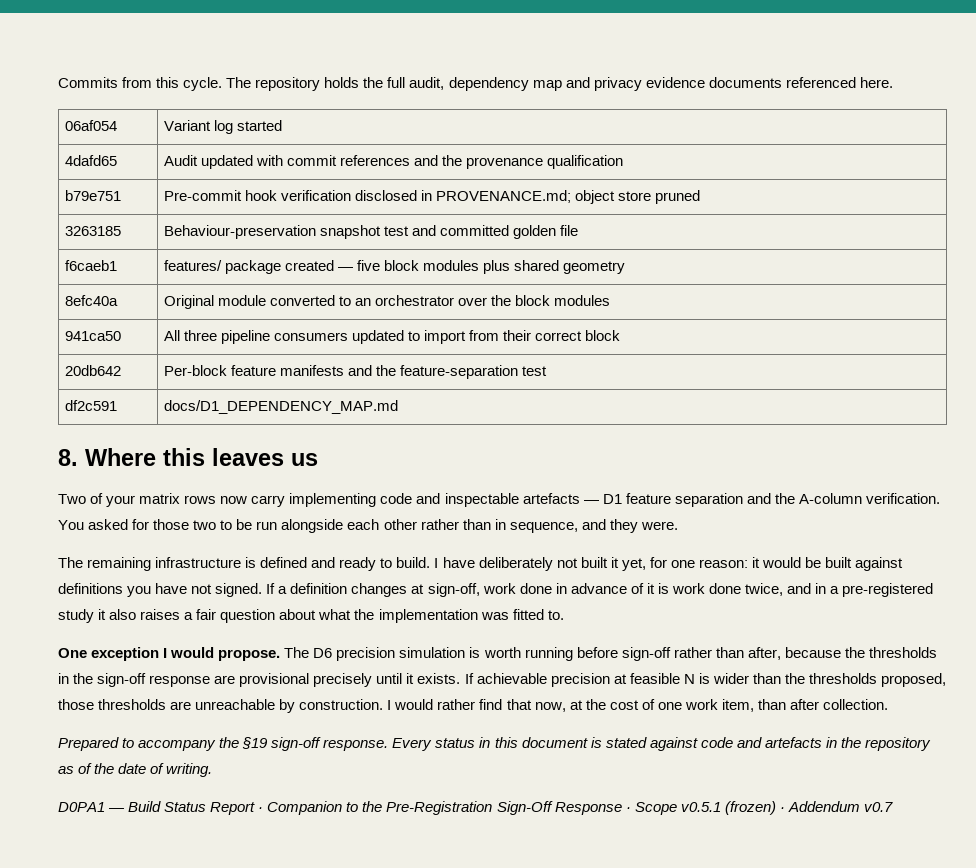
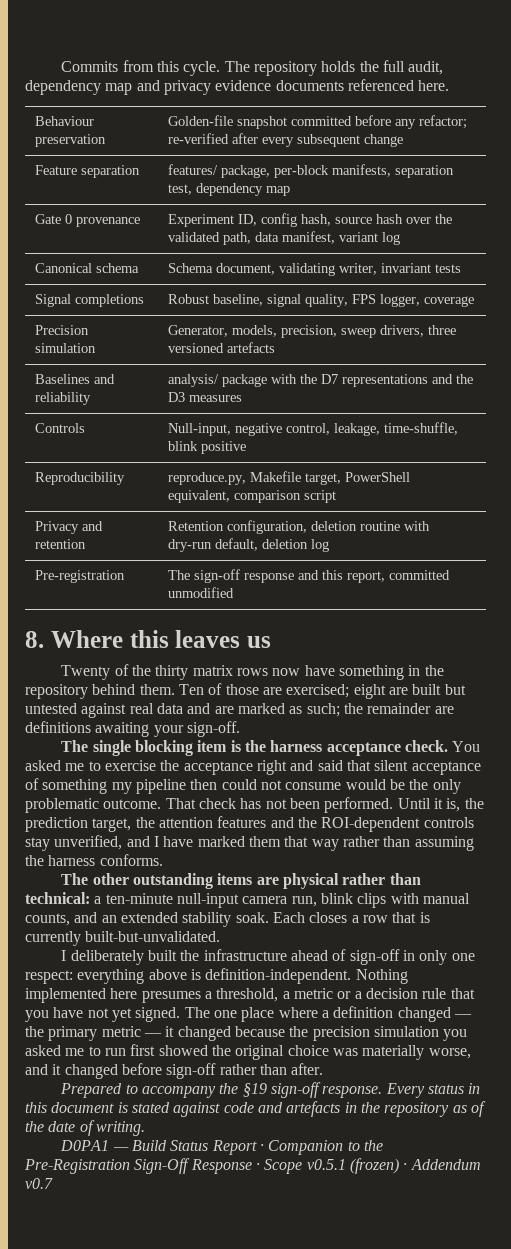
[64,120,117,131] [163,120,283,134] [64,155,117,166] [163,155,624,169] [64,190,121,201] [163,190,701,204] [64,226,121,236] [163,225,579,239] [64,260,117,271] [163,260,626,274] [64,295,118,306] [163,295,611,309] [64,331,121,341] [163,330,621,344] [64,365,121,376] [163,365,548,379] [64,400,117,411] [163,400,398,414] 06af054 | Variant log started // 4dafd65 | Audit updated with commit references and the provenance qualification // b79e751 | Pre-commit hook verification disclosed in PROVENANCE.md; object store pruned // 3263185 | Behaviour-preservation snapshot test and committed golden file // f6caeb1 | features/ package created — five block modules plus shared geometry // 8efc40a | Original module converted to an orchestrator over the block modules // 941ca50 | All three pipeline consumers updated to import from their correct block // 20db642 | Per-block feature manifests and the feature-separation test // df2c591 | docs/D1_DEPENDENCY_MAP.md -> [35,116,95,126] [35,134,107,147] [168,115,468,129] [168,133,404,147] [35,165,141,178] [168,164,455,178] [168,183,291,196] [35,214,141,227] [168,213,453,227] [168,231,401,245] [35,263,140,273] [168,263,462,276] [35,294,145,307] [168,294,475,307] [35,325,90,335] [35,343,97,353] [168,325,457,338] [168,342,276,353] [35,374,116,384] [35,392,92,405] [168,374,474,387] [168,392,243,402] [35,423,86,433] [168,422,459,436] [168,441,247,454] [35,472,126,485] [168,471,411,485] [168,490,337,503] [35,521,104,534] [35,539,87,549] [168,520,431,534] [168,538,330,552] [35,570,126,583] [168,569,451,583] [168,587,235,598] Behaviour preservation | Golden-file snapshot committed before any refactor; re-verified after every subsequent change // Feature separation | features/ package, per-block manifests, separation test, dependency map // Gate 0 provenance | Experiment ID, config hash, source hash over the validated path, data manifest, variant log // Canonical schema | Schema document, validating writer, invariant tests // Signal completions | Robust baseline, signal quality, FPS logger, coverage // Precision simulation | Generator, models, precision, sweep drivers, three versioned artefacts // Baselines and reliability | analysis/ package with the D7 representations and the D3 measures // Controls | Null-input, negative control, leakage, time-shuffle, blink positive // Reproducibility | reproduce.py, Makefile target, PowerShell equivalent, comparison script // Privacy and retention | Retention configuration, deletion routine with dry-run default, deletion log // Pre-registration | The sign-off response and this report, committed unmodified
[58,493,940,507] [58,519,678,533] [58,557,904,571] [58,583,934,597] [58,609,564,623] [58,647,937,661] [58,673,947,687] [58,699,889,713] Two of your matrix rows now carry implementing code and inspectable artefacts — D1 feature separation and the A-column verification. You asked for those two to be run alongside each other rather than in sequence, and they were. // The remaining infrastructure is defined and ready to build. I have deliberately not built it yet, for one reason: it would be built against definitions you have not signed. If a definition changes at sign-off, work done in advance of it is work done twice, and in a pre-registered study it also raises a fair question about what the implementation was fitted to. // One exception I would propose. The D6 precision simulation is worth running before sign-off rather than after, because the thresholds in the sign-off response are provisional precisely until it exists. If achievable precision at feasible N is wider than the thresholds proposed, those thresholds are unreachable by construction. I would rather find that now, at the cost of one work item, than after collection. -> [61,664,444,680] [25,683,466,699] [25,703,454,718] [25,721,240,737] [61,740,481,756] [25,760,481,775] [25,778,461,794] [25,797,484,813] [25,816,474,832] [25,835,474,851] [25,854,163,866] [61,873,421,889] [25,892,470,908] [25,912,430,927] [25,931,221,946] [61,949,475,965] [25,968,408,984] [25,988,475,1003] [25,1006,472,1022] [25,1026,468,1041] [25,1044,471,1060] [25,1063,324,1079] Twenty of the thirty matrix rows now have something in the repository behind them. Ten of those are exercised; eight are built but untested against real data and are marked as such; the remainder are definitions awaiting your sign-off. // The single blocking item is the harness acceptance check. You asked me to exercise the acceptance right and said that silent acceptance of something my pipeline then could not consume would be the only problematic outcome. That check has not been performed. Until it is, the prediction target, the attention features and the ROI-dependent controls stay unverified, and I have marked them that way rather than assuming the harness conforms. // The other outstanding items are physical rather than technical: a ten-minute null-input camera run, blink clips with manual counts, and an extended stability soak. Each closes a row that is currently built-but-unvalidated. // I deliberately built the infrastructure ahead of sign-off in only one respect: everything above is definition-independent. Nothing implemented here presumes a threshold, a metric or a decision rule that you have not yet signed. The one place where a definition changed — the primary metric — it changed because the precision simulation you asked me to run first showed the original choice was materially worse, and it changed before sign-off rather than after.

